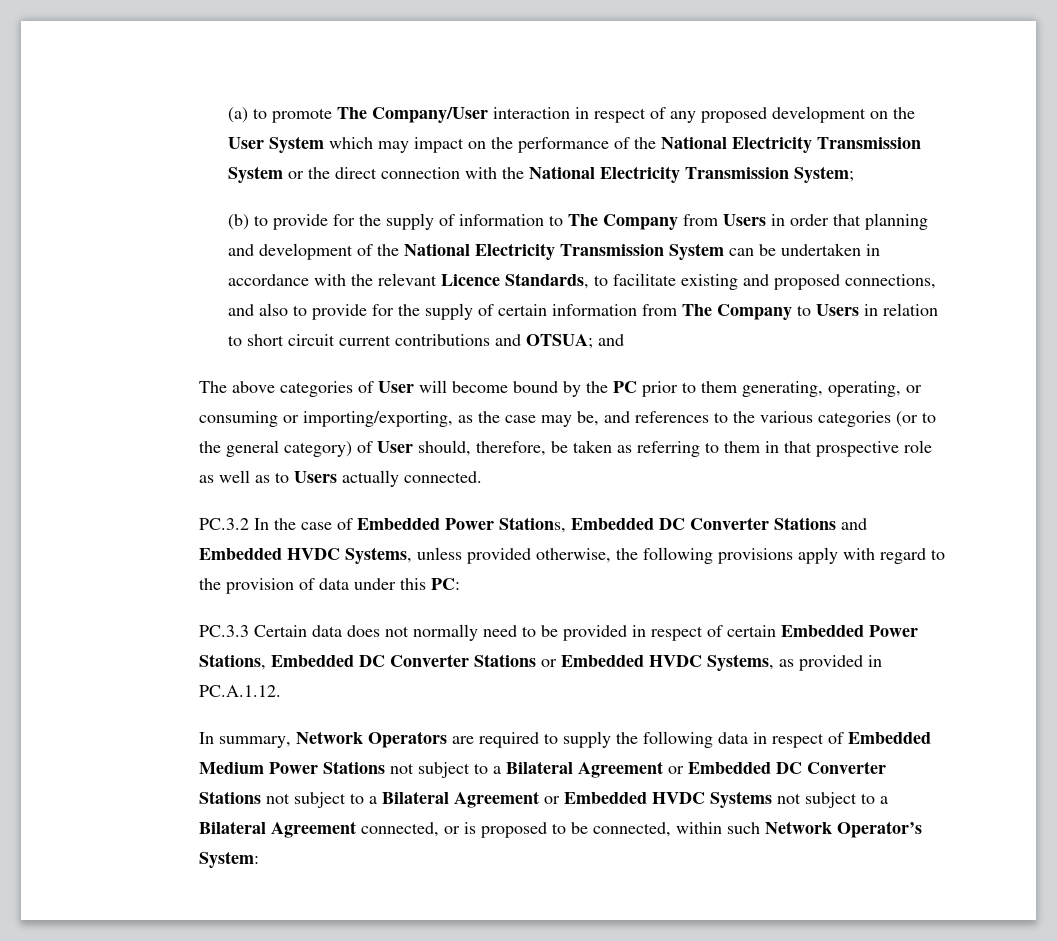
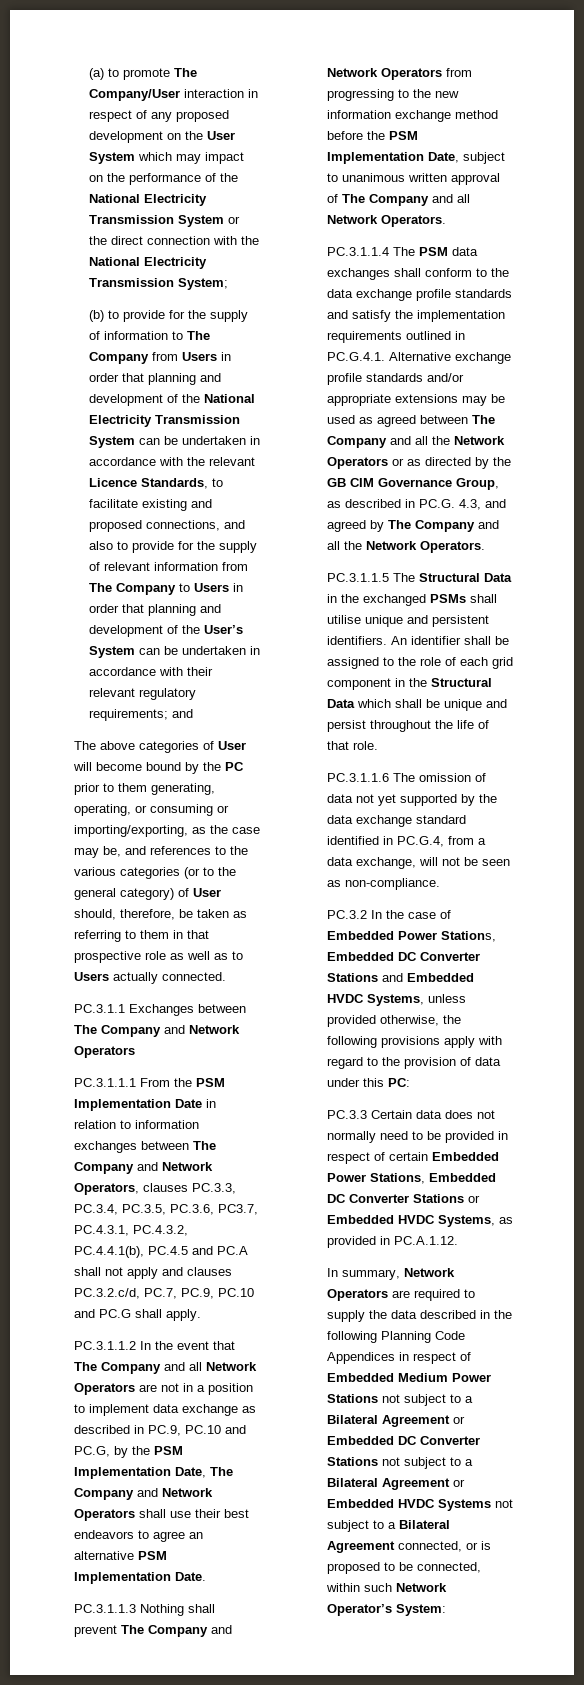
[498,304,548,316] certain -> [103,562,150,571] relevant
[883,303,939,316] [228,334,594,349] relation to short circuit current contributions and OTSUA; -> [88,604,221,616] [88,625,243,637] [88,646,260,658] [88,667,213,676] [88,688,196,700] [88,709,168,721] order that planning and development of the User’s System can be undertaken in accordance with their relevant regulatory requirements;
(482, 477) none -> [73,1004,246,1016] [73,1025,240,1037] [73,1046,135,1058] [73,1078,225,1087] [73,1099,216,1111] [73,1120,199,1129] [73,1141,216,1153] [73,1162,213,1174] [73,1183,236,1195] [73,1204,258,1215] [73,1225,188,1236] [73,1246,248,1258] [73,1267,232,1279] [73,1288,254,1299] [73,1309,201,1321] [73,1341,235,1350] [73,1362,257,1374] [73,1383,253,1395] [73,1404,256,1416] [73,1425,246,1436] [73,1446,183,1458] [73,1467,233,1479] [73,1488,213,1500] [73,1509,249,1521] [73,1530,203,1542] [73,1551,167,1560] [73,1572,206,1584] [73,1604,215,1616] [73,1625,232,1637] [326,68,472,80] [326,89,459,101] [326,110,498,122] [326,131,418,140] [326,152,505,164] [326,173,500,185] [326,194,470,206] [326,215,446,227] [326,247,478,256] [326,268,509,280] [326,289,512,301] [326,310,505,322] [326,331,465,343] [326,352,511,364] [326,373,464,385] [326,394,505,406] [326,415,495,427] [326,436,505,448] [326,457,511,469] [326,478,499,490] [326,499,506,510] [326,520,499,532] [326,541,485,553] [326,573,512,582] [326,594,497,606] [326,615,489,627] [326,636,509,645] [326,657,513,669] [326,678,492,690] [326,699,507,711] [326,720,489,732] [326,741,378,750] [326,773,486,782] [326,794,497,806] [326,815,466,827] [326,836,486,847] [326,857,510,869] [326,878,440,890] // PC.3.1.1 Exchanges between The Company and Network Operators // PC.3.1.1.1 From the PSM Implementation Date in relation to information exchanges between The Company and Network Operators, clauses PC.3.3, PC.3.4, PC.3.5, PC.3.6, PC3.7, PC.4.3.1, PC.4.3.2, PC.4.4.1(b), PC.4.5 and PC.A shall not apply and clauses PC.3.2.c/d, PC.7, PC.9, PC.10 and PC.G shall apply. // PC.3.1.1.2 In the event that The Company and all Network Operators are not in a position to implement data exchange as described in PC.9, PC.10 and PC.G, by the PSM Implementation Date, The Company and Network Operators shall use their best endeavors to agree an alternative PSM Implementation Date. // PC.3.1.1.3 Nothing shall prevent The Company and Network Operators from progressing to the new information exchange method before the PSM Implementation Date, subject to unanimous written approval of The Company and all Network Operators. // PC.3.1.1.4 The PSM data exchanges shall conform to the data exchange profile standards and satisfy the implementation requirements outlined in PC.G.4.1. Alternative exchange profile standards and/or appropriate extensions may be used as agreed between The Company and all the Network Operators or as directed by the GB CIM Governance Group, as described in PC.G. 4.3, and agreed by The Company and all the Network Operators. // PC.3.1.1.5 The Structural Data in the exchanged PSMs shall utilise unique and persistent identifiers. An identifier shall be assigned to the role of each grid component in the Structural Data which shall be unique and persist throughout the life of that role. // PC.3.1.1.6 The omission of data not yet supported by the data exchange standard identified in PC.G.4, from a data exchange, will not be seen as non-compliance.
[642,731,748,748] following data -> [390,1310,512,1319] [326,1331,465,1343] [326,1352,395,1364] data described in the following Planning Code Appendices

